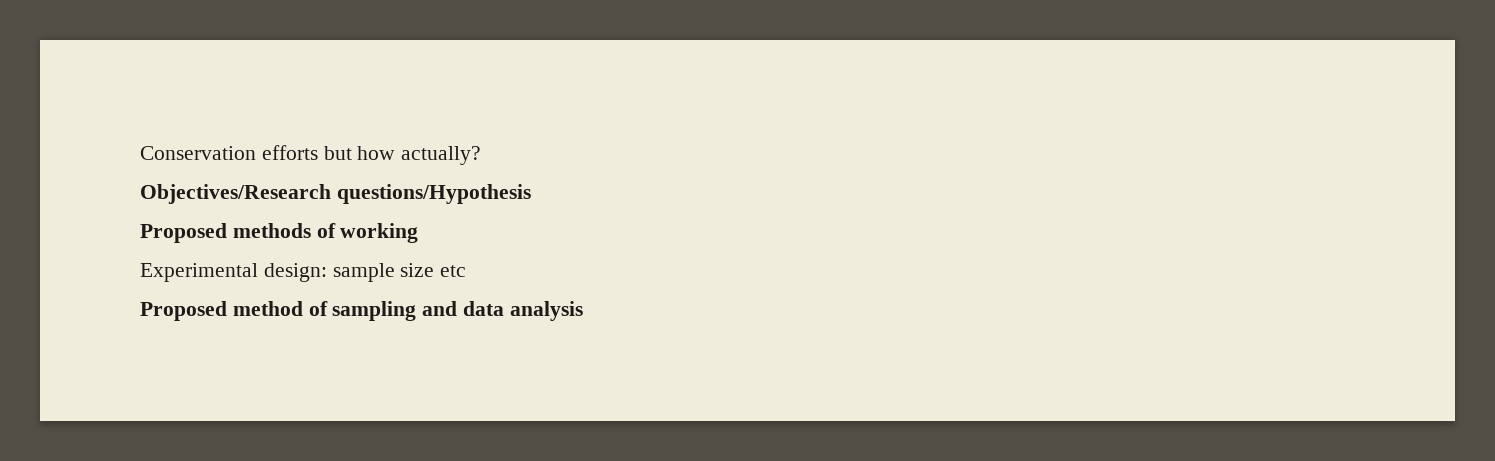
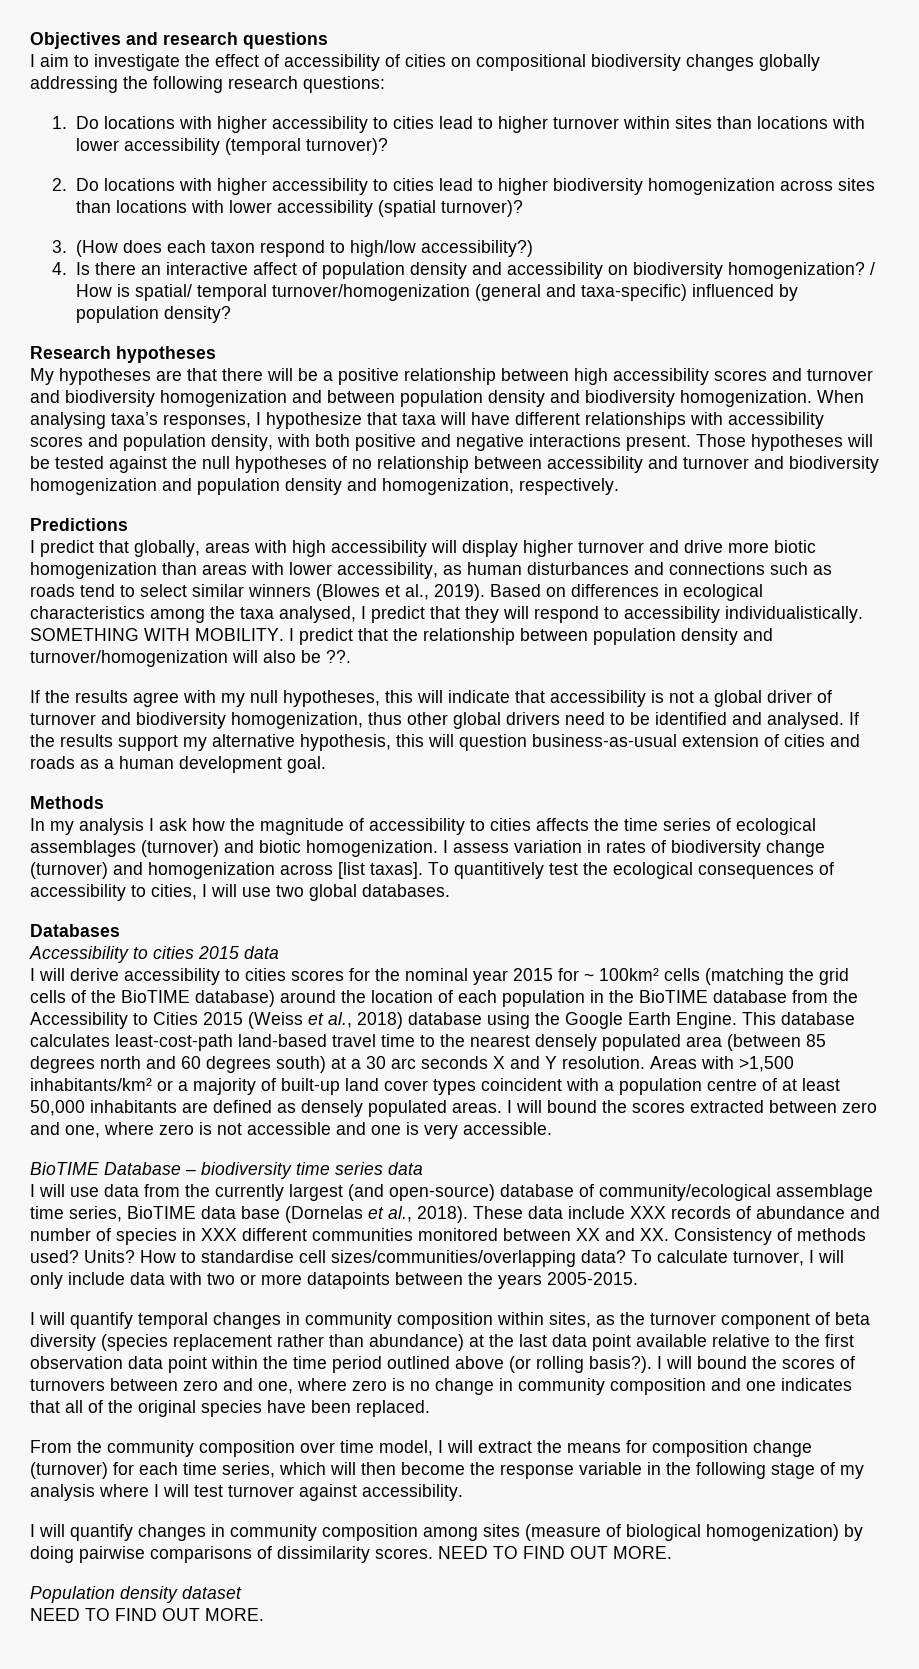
[140,145,482,165] [140,184,531,204] [140,223,419,243] [140,263,467,282] [140,301,583,321] Conservation efforts but how actually? // Objectives/Research questions/Hypothesis // Proposed methods of working // Experimental design: sample size etc // Proposed method of sampling and data analysis -> [30,32,328,49] [30,54,820,71] [30,76,385,93] [52,116,866,133] [76,138,389,155] [52,178,876,195] [76,200,524,217] [52,240,534,257] [52,262,876,279] [76,284,799,301] [76,306,232,323] [30,346,216,363] [30,368,873,385] [30,390,864,407] [30,412,824,429] [30,434,873,451] [30,456,879,473] [30,478,619,495] [30,518,128,531] [30,540,816,557] [30,562,832,579] [30,584,763,601] [30,606,863,623] [30,628,773,645] [30,650,351,667] [30,690,832,707] [30,712,859,729] [30,734,860,751] [30,756,326,773] [30,796,104,809] [30,818,816,835] [30,840,825,857] [30,862,834,879] [30,884,450,901] [30,924,120,937] [29,946,279,963] [30,968,849,985] [30,990,858,1007] [30,1012,855,1029] [30,1034,826,1051] [30,1056,794,1073] [30,1078,840,1095] [30,1100,877,1117] [30,1122,552,1139] [30,1162,423,1179] [30,1184,873,1201] [30,1206,880,1223] [30,1228,866,1245] [30,1250,844,1267] [30,1272,638,1289] [30,1312,870,1329] [30,1334,854,1351] [30,1356,855,1373] [30,1378,852,1395] [30,1400,430,1417] [30,1440,812,1457] [30,1462,864,1479] [30,1484,463,1501] [30,1524,863,1541] [30,1546,672,1563] [30,1586,242,1603] [30,1608,264,1621] Objectives and research questions // I aim to investigate the effect of accessibility of cities on compositional biodiversity changes globally addressing the following research questions: // 1. Do locations with higher accessibility to cities lead to higher turnover within sites than locations with lower accessibility (temporal turnover)? // 2. Do locations with higher accessibility to cities lead to higher biodiversity homogenization across sites than locations with lower accessibility (spatial turnover)? // 3. (How does each taxon respond to high/low accessibility?) // 4. Is there an interactive affect of population density and accessibility on biodiversity homogenization? / How is spatial/ temporal turnover/homogenization (general and taxa-specific) influenced by population density? // Research hypotheses // My hypotheses are that there will be a positive relationship between high accessibility scores and turnover and biodiversity homogenization and between population density and biodiversity homogenization. When analysing taxa’s responses, I hypothesize that taxa will have different relationships with accessibility scores and population density, with both positive and negative interactions present. Those hypotheses will be tested against the null hypotheses of no relationship between accessibility and turnover and biodiversity homogenization and population density and homogenization, respectively. // Predictions // I predict that globally, areas with high accessibility will display higher turnover and drive more biotic homogenization than areas with lower accessibility, as human disturbances and connections such as roads tend to select similar winners (Blowes et al., 2019). Based on differences in ecological characteristics among the taxa analysed, I predict that they will respond to accessibility individualistically. SOMETHING WITH MOBILITY. I predict that the relationship between population density and turnover/homogenization will also be ??. // If the results agree with my null hypotheses, this will indicate that accessibility is not a global driver of turnover and biodiversity homogenization, thus other global drivers need to be identified and analysed. If the results support my alternative hypothesis, this will question business-as-usual extension of cities and roads as a human development goal. // Methods // In my analysis I ask how the magnitude of accessibility to cities affects the time series of ecological assemblages (turnover) and biotic homogenization. I assess variation in rates of biodiversity change (turnover) and homogenization across [list taxas]. To quantitively test the ecological consequences of accessibility to cities, I will use two global databases. // Databases // Accessibility to cities 2015 data // I will derive accessibility to cities scores for the nominal year 2015 for ~ 100km² cells (matching the grid cells of the BioTIME database) around the location of each population in the BioTIME database from the Accessibility to Cities 2015 (Weiss et al., 2018) database using the Google Earth Engine. This database calculates least-cost-path land-based travel time to the nearest densely populated area (between 85 degrees north and 60 degrees south) at a 30 arc seconds X and Y resolution. Areas with >1,500 inhabitants/km² or a majority of built-up land cover types coincident with a population centre of at least 50,000 inhabitants are defined as densely populated areas. I will bound the scores extracted between zero and one, where zero is not accessible and one is very accessible. // BioTIME Database – biodiversity time series data // I will use data from the currently largest (and open-source) database of community/ecological assemblage time series, BioTIME data base (Dornelas et al., 2018). These data include XXX records of abundance and number of species in XXX different communities monitored between XX and XX. Consistency of methods used? Units? How to standardise cell sizes/communities/overlapping data? To calculate turnover, I will only include data with two or more datapoints between the years 2005-2015. // I will quantify temporal changes in community composition within sites, as the turnover component of beta diversity (species replacement rather than abundance) at the last data point available relative to the first observation data point within the time period outlined above (or rolling basis?). I will bound the scores of turnovers between zero and one, where zero is no change in community composition and one indicates that all of the original species have been replaced. // From the community composition over time model, I will extract the means for composition change (turnover) for each time series, which will then become the response variable in the following stage of my analysis where I will test turnover against accessibility. // I will quantify changes in community composition among sites (measure of biological homogenization) by doing pairwise comparisons of dissimilarity scores. NEED TO FIND OUT MORE. // Population density dataset // NEED TO FIND OUT MORE.

